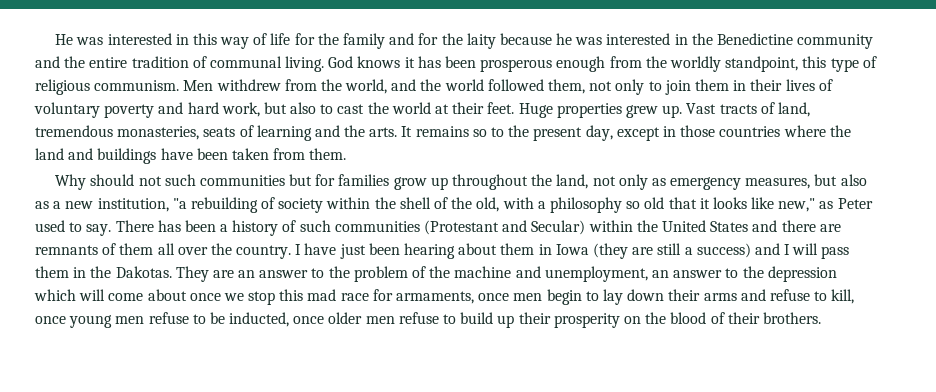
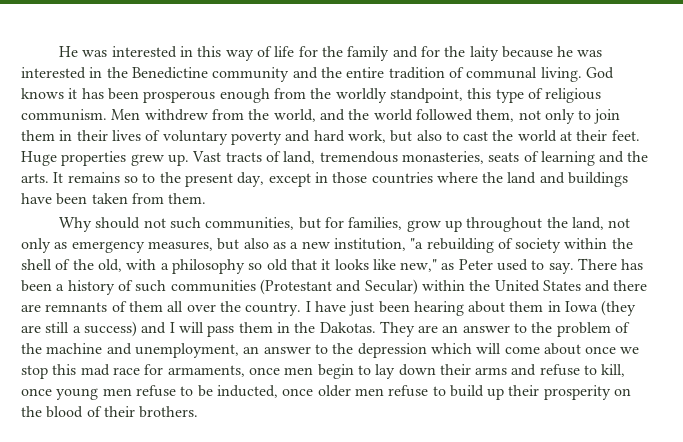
[199,175,285,186] communities -> [205,217,295,230] communities,
[338,174,390,186] families -> [348,217,403,230] families,

